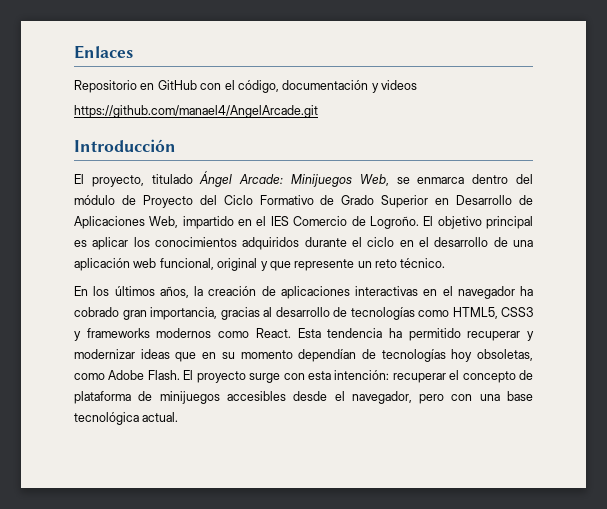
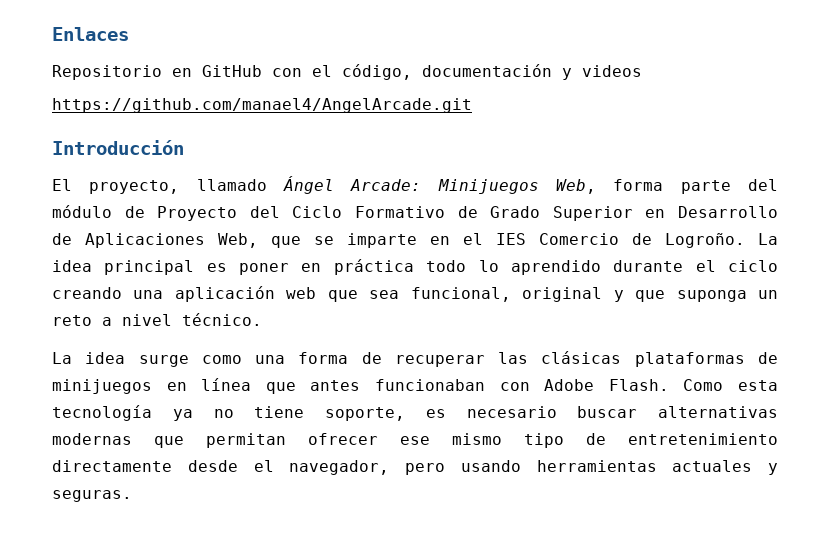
[151,174,193,184] titulado -> [196,179,267,191] llamado
[396,174,509,184] se enmarca dentro -> [613,179,731,194] forma parte
[182,216,234,229] impartido -> [271,233,417,248] que se imparte
[423,216,534,229] [74,237,508,250] El objetivo principal es aplicar los conocimientos adquiridos durante el ciclo en el desarrollo de -> [758,233,778,245] [52,259,779,275] [52,287,122,299] La idea principal es poner en práctica todo lo aprendido durante el ciclo creando
(157, 263) none -> [327,290,400,302] que sea
[294,259,355,271] represente -> [676,290,747,302] suponga
(397, 263) none -> [102,314,172,326] a nivel
[74,286,533,299] [74,307,533,320] [74,328,534,341] [74,349,533,362] [74,370,533,383] [74,391,533,404] [74,412,179,425] En los últimos años, la creación de aplicaciones interactivas en el navegador ha cobrado gran importancia, gracias al desarrollo de tecnologías como HTML5, CSS3 y frameworks modernos como React. Esta tendencia ha permitido recuperar y modernizar ideas que en su momento dependían de tecnologías hoy obsoletas, como Adobe Flash. El proyecto surge con esta intención: recuperar el concepto de plataforma de minijuegos accesibles desde el navegador, pero con una base tecnológica actual. -> [52,351,778,367] [52,378,779,394] [52,405,778,421] [52,433,778,448] [52,460,778,475] [52,490,132,502] La idea surge como una forma de recuperar las clásicas plataformas de minijuegos en línea que antes funcionaban con Adobe Flash. Como esta tecnología ya no tiene soporte, es necesario buscar alternativas modernas que permitan ofrecer ese mismo tipo de entretenimiento directamente desde el navegador, pero usando herramientas actuales y seguras.

